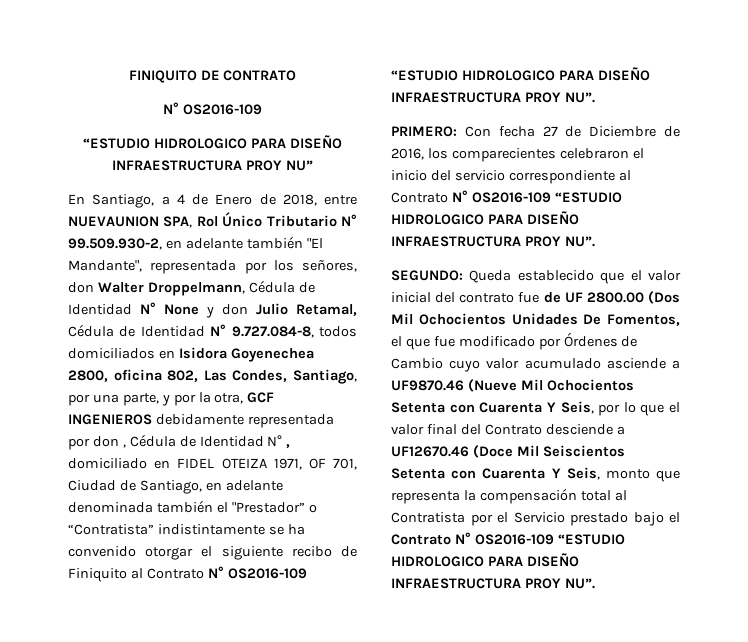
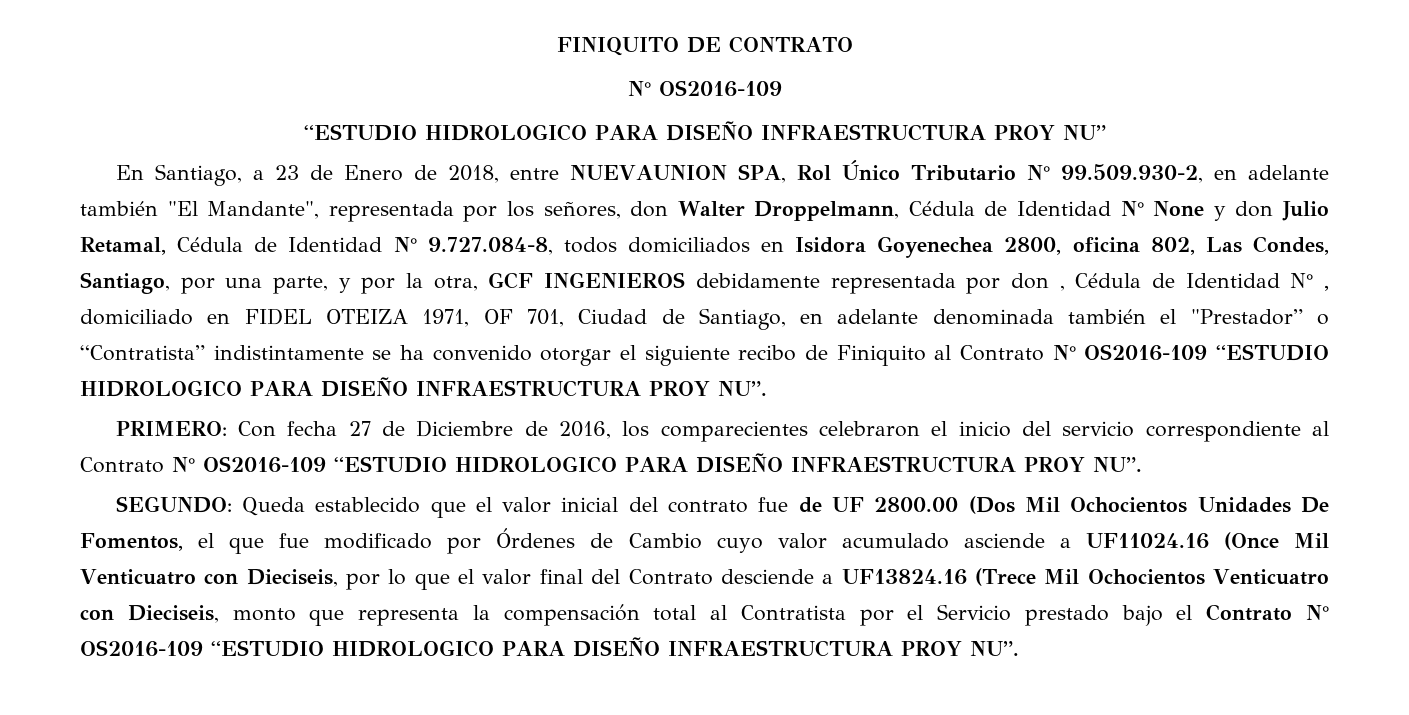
[176,194,185,204] 4 -> [274,165,299,180] 23
[391,379,634,392] [391,401,594,414] UF9870.46 (Nueve Mil Ochocientos Setenta con Cuarenta Y Seis, -> [1085,532,1329,550] [80,569,338,587] UF11024.16 (Once Mil Venticuatro con Dieciseis,
[391,445,625,458] [391,467,600,480] UF12670.46 (Doce Mil Seiscientos Setenta con Cuarenta Y Seis, -> [841,568,1330,586] [80,605,219,623] UF13824.16 (Trece Mil Ochocientos Venticuatro con Dieciseis,

